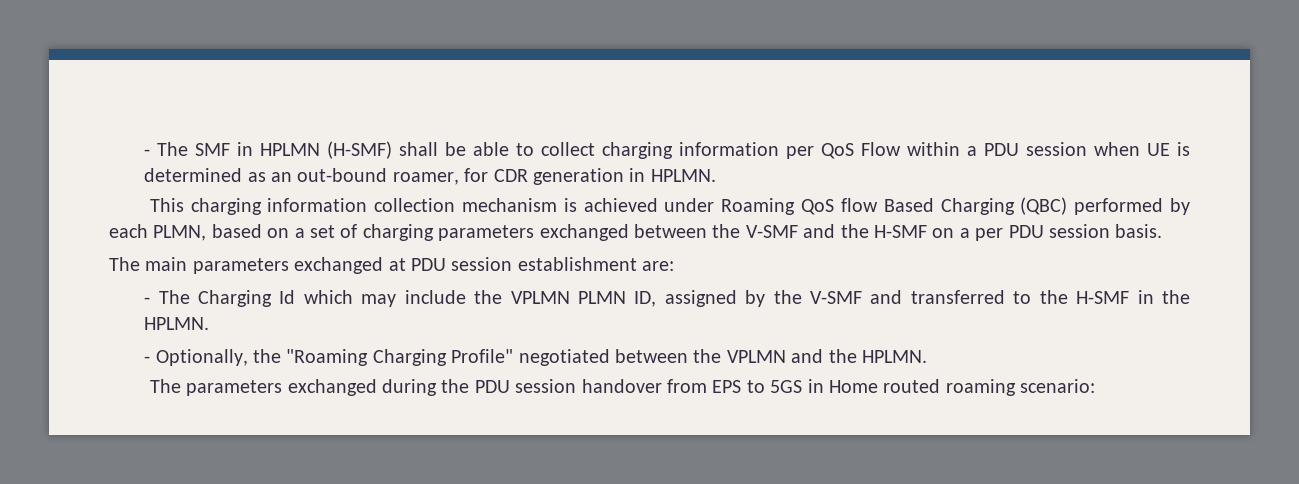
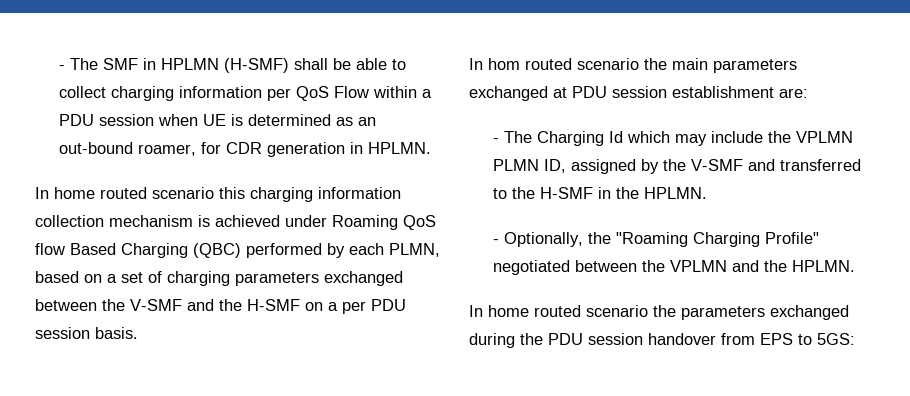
[149,198,184,212] This -> [35,187,245,199] In home routed scenario this
[109,257,140,271] The -> [469,58,667,70] In hom routed scenario the
[149,379,181,393] The -> [469,305,676,317] In home routed scenario the
[770,379,1096,396] 5GS in Home routed roaming scenario: -> [817,333,855,345] 5GS:

